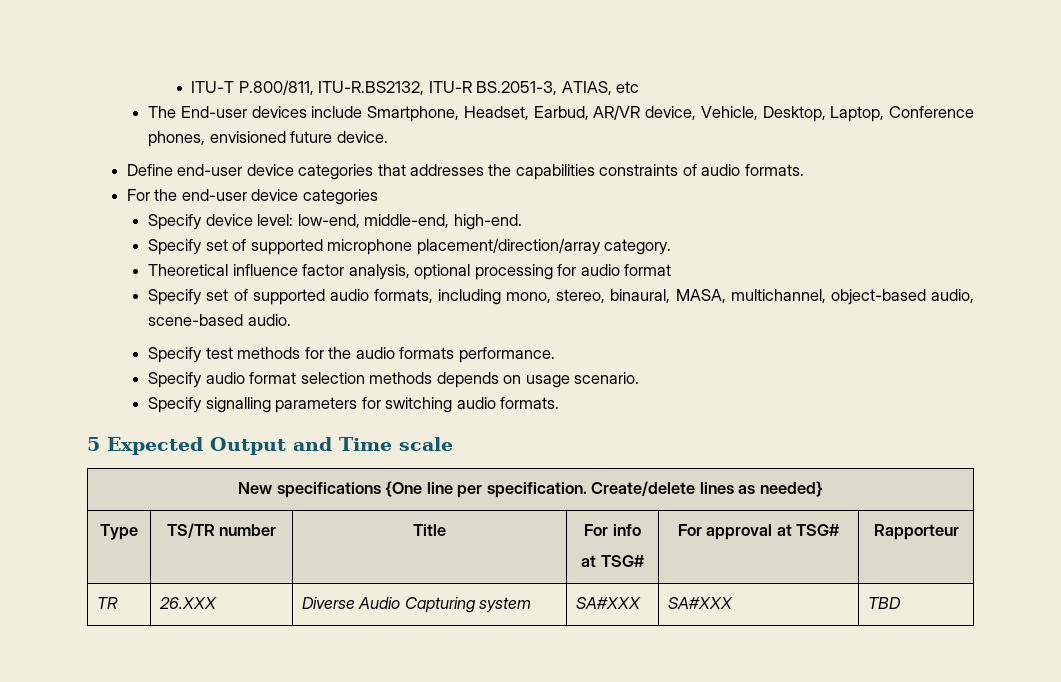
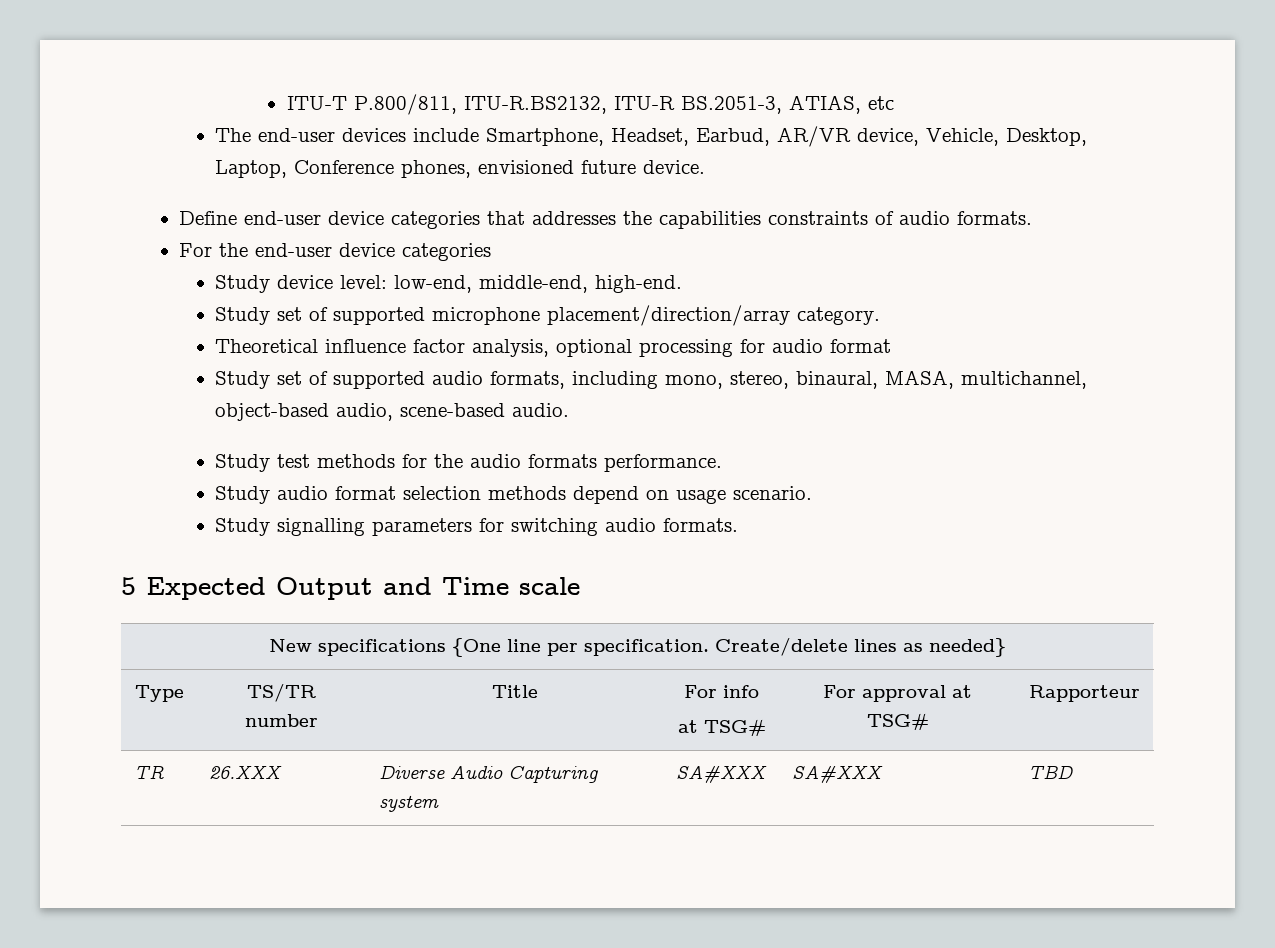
[181,106,248,118] End-user -> [258,128,336,142] end-user
[148,214,203,230] Specify -> [215,275,271,293] Study
[148,239,203,255] Specify -> [215,307,271,325] Study
[148,289,203,305] Specify -> [215,371,271,389] Study
[148,347,203,363] Specify -> [215,454,271,472] Study
[148,372,203,388] Specify -> [215,486,271,504] Study
[436,372,499,388] depends -> [573,486,640,504] depend
[148,397,203,413] Specify -> [215,518,271,536] Study

